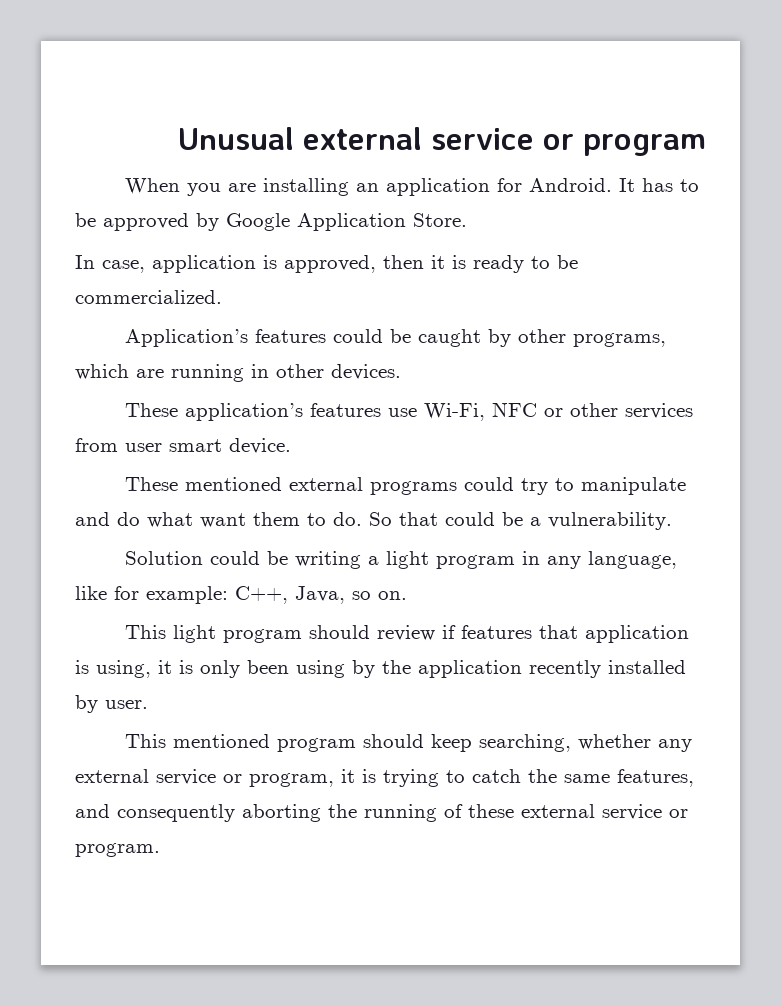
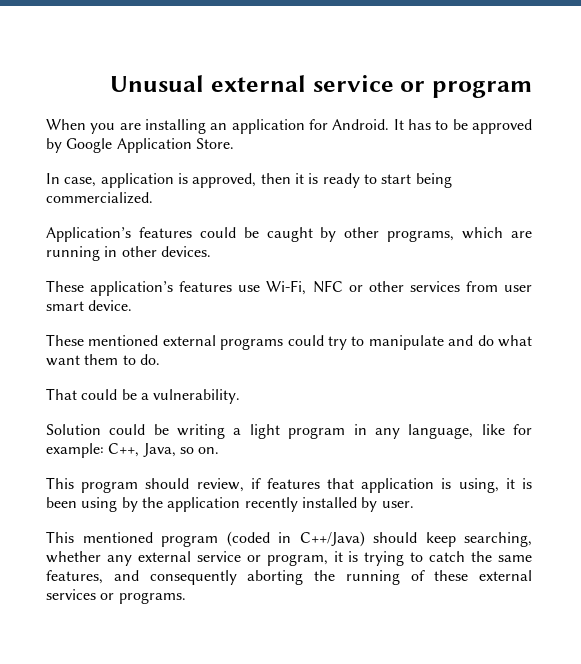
[557,255,578,269] be -> [381,173,452,188] start being
[369,512,438,526] So that -> [46,388,77,400] // That
[173,625,436,643] light program should review -> [81,478,244,493] program should review,
[200,660,240,678] only -> (532, 483) none
(357, 745) none -> [226,531,365,547] (coded in C++/Java)
[602,804,688,820] [75,843,160,857] service or program. -> [46,589,186,604] services or programs.

